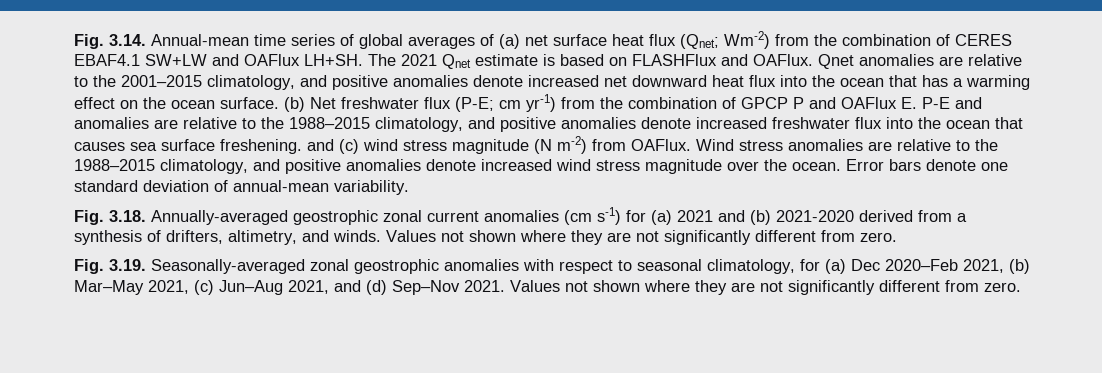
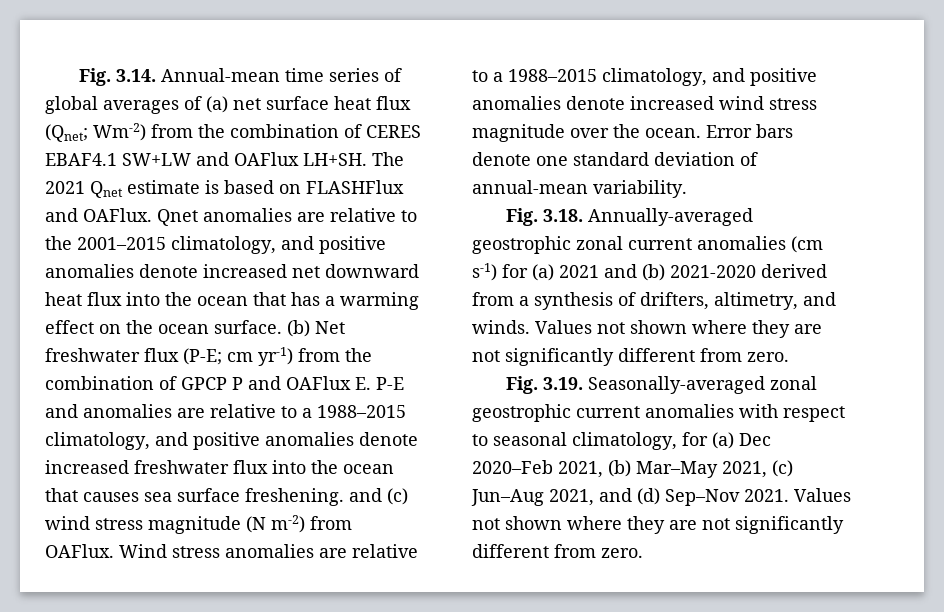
[261,117,284,129] the -> [302,408,312,418] a
[975,139,998,151] the -> [493,72,503,82] a
(439, 266) none -> [576,406,640,418] current

